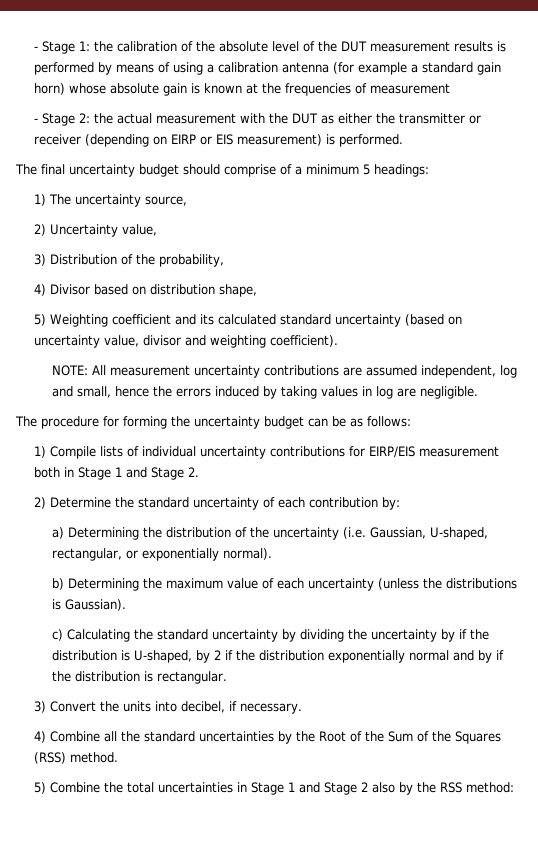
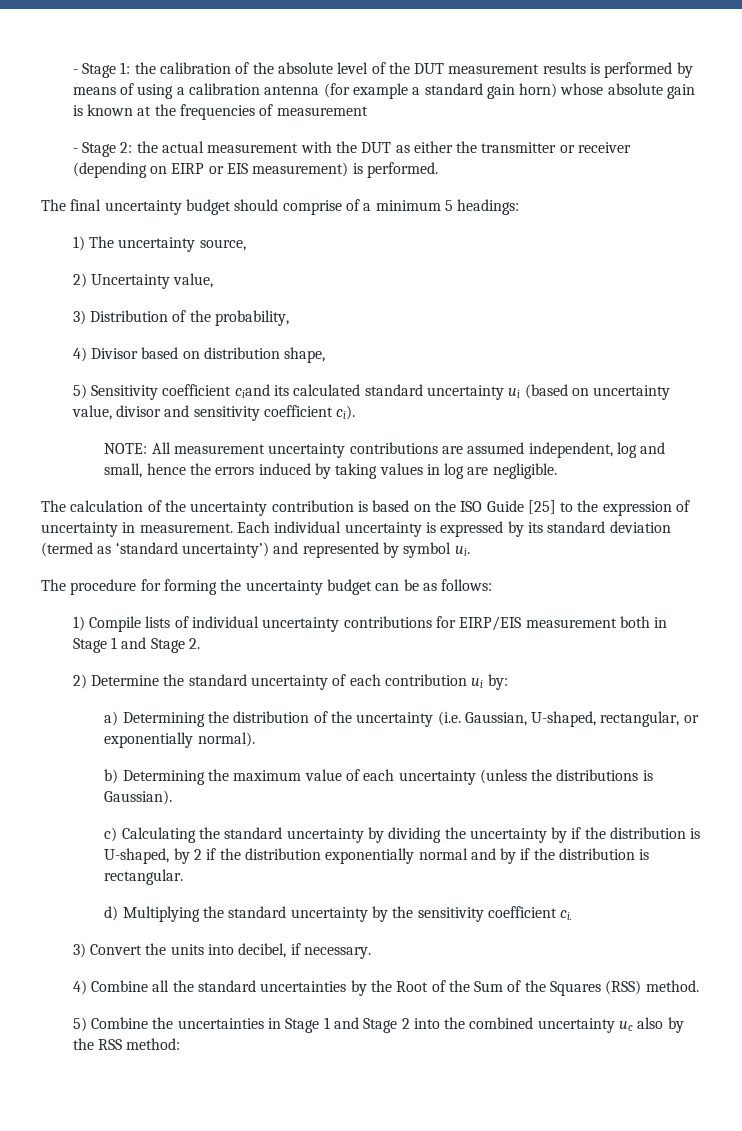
[49,314,196,327] Weighting coefficient and -> [90,384,270,400] Sensitivity coefficient ciand
(401, 320) none -> [508,388,521,398] ui
[209,335,338,348] weighting coefficient). -> [193,405,356,421] sensitivity coefficient ci).
(478, 392) none -> [41,500,691,516] [41,521,671,537] [41,542,470,558] // The calculation of the uncertainty contribution is based on the ISO Guide [25] to the expression of uncertainty in measurement. Each individual uncertainty is expressed by its standard deviation (termed as ‘standard uncertainty’) and represented by symbol ui.
(378, 502) none -> [471,678,484,688] ui
(227, 677) none -> [104,906,573,922] // d) Multiplying the standard uncertainty by the sensitivity coefficient ci.
[126,782,154,793] total -> (174, 1023) none
(368, 787) none -> [413,1017,634,1033] into the combined uncertainty uc

